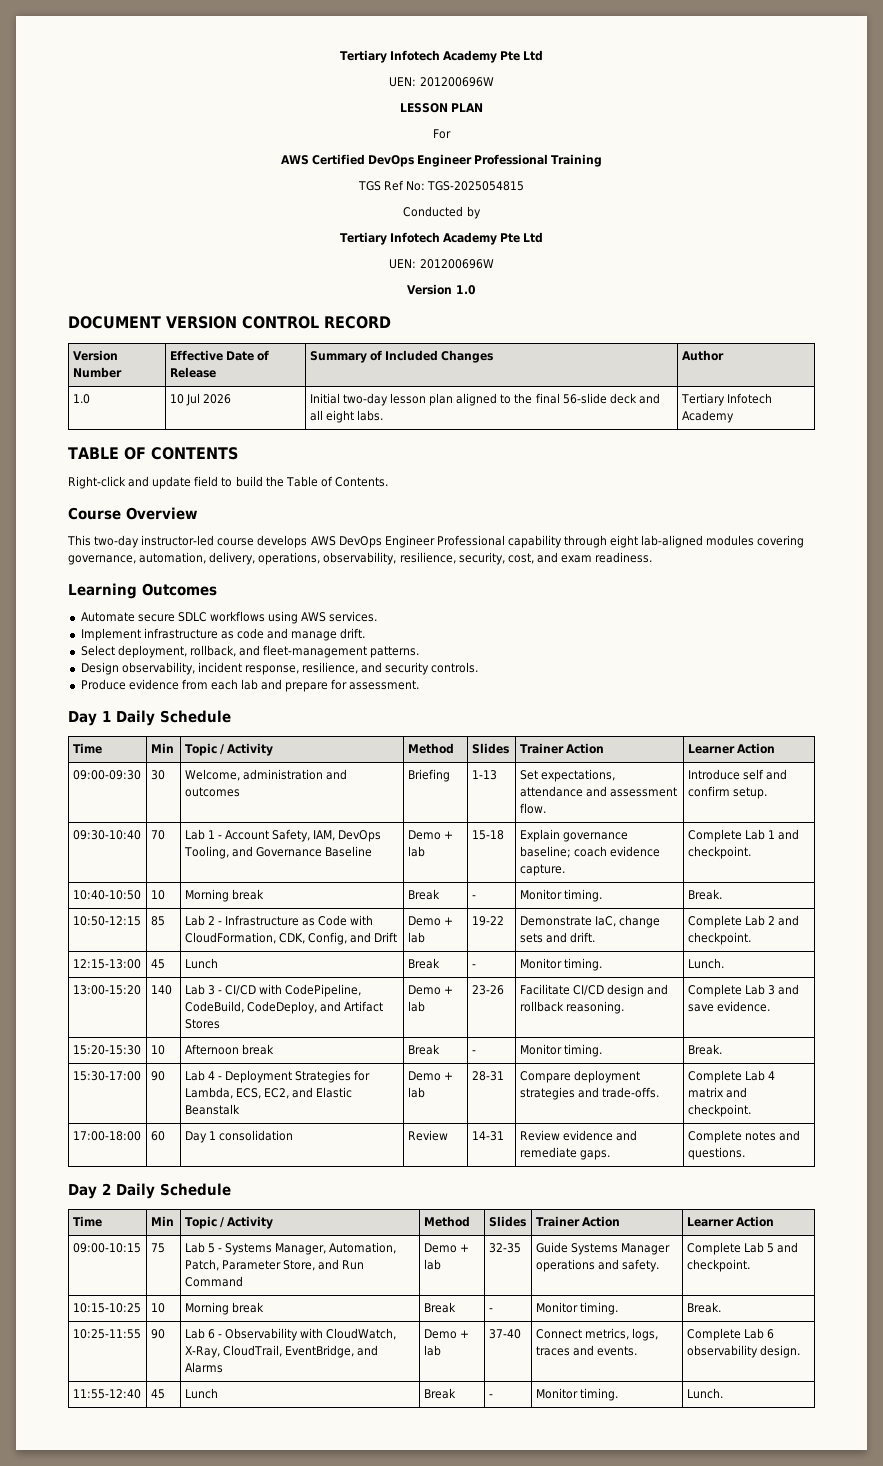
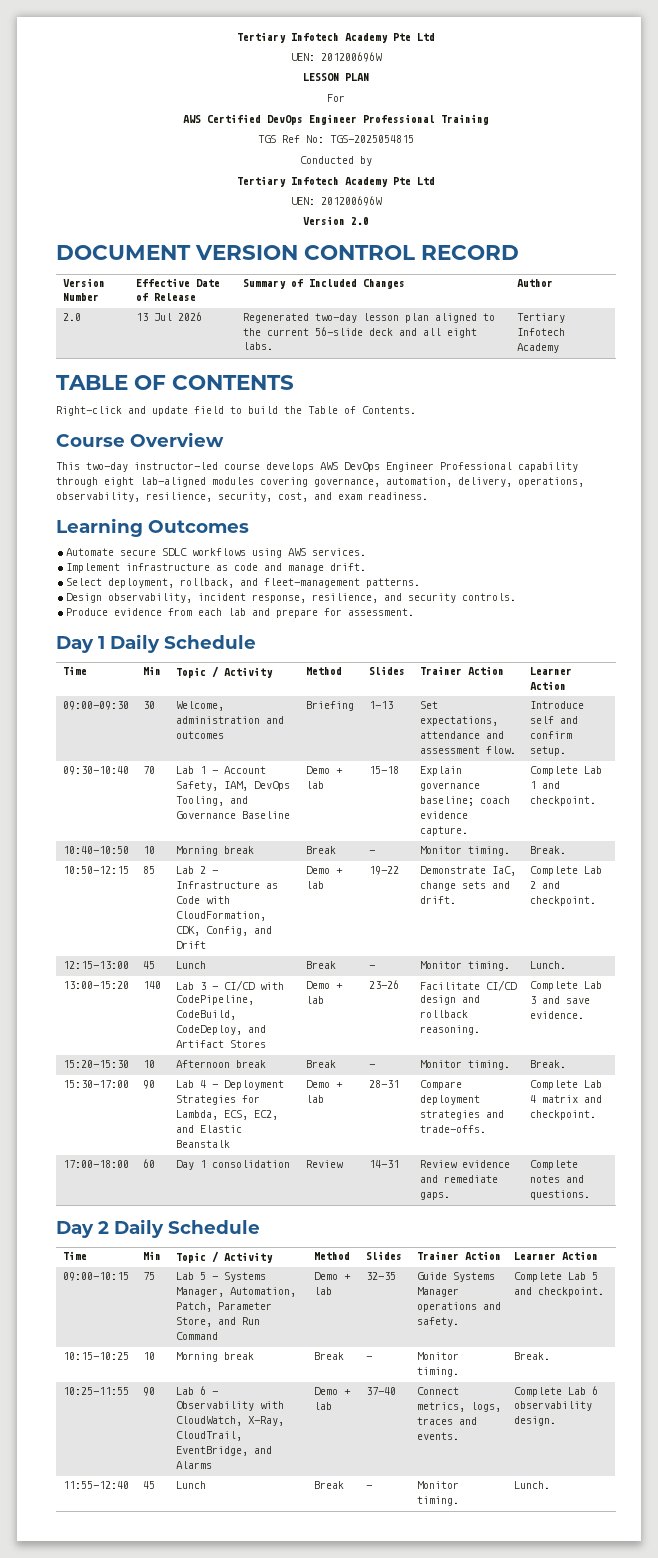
[455,285,476,295] 1.0 -> [351,217,369,225] 2.0
[72,394,90,404] [169,394,184,404] 1.0 | 10 -> [62,313,81,321] [135,313,148,321] 2.0 | 13
[309,393,340,404] Initial -> [242,313,309,323] Regenerated
[535,393,560,404] final -> [266,328,309,336] current

